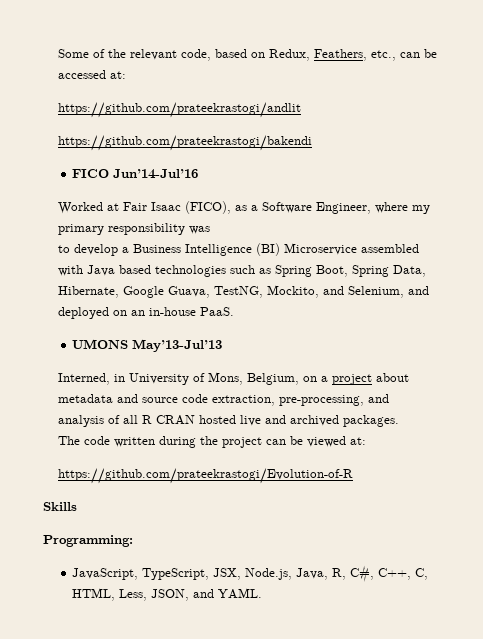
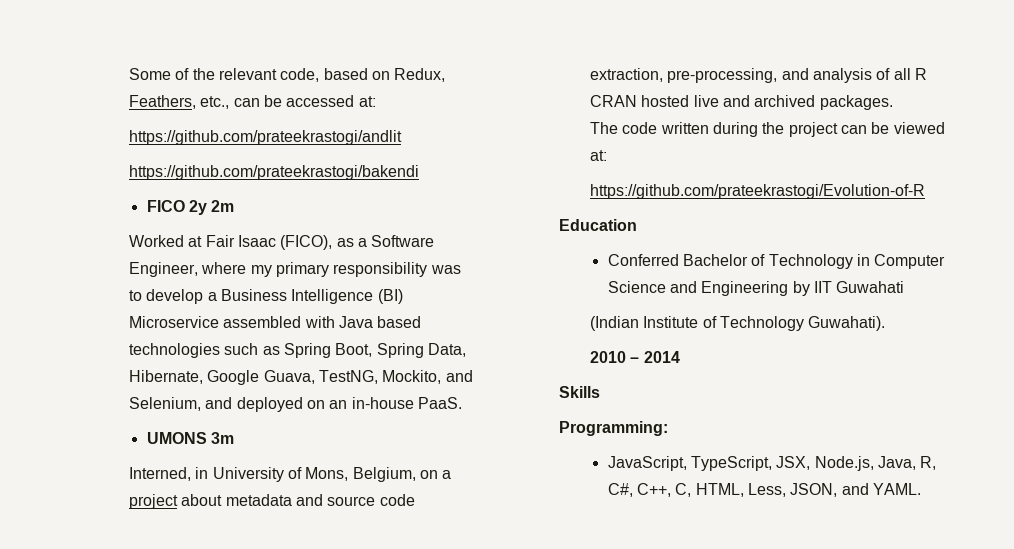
[113,169,199,179] Jun’14-Jul’16 -> [189,200,235,215] 2y 2m
[132,339,223,352] May’13-Jul’13 -> [211,432,235,444] 3m
(354, 476) none -> [559,219,638,231] [607,254,946,269] [607,281,905,296] [590,316,886,331] [590,351,680,363] // Education // Conferred Bachelor of Technology in Computer Science and Engineering by IIT Guwahati // (Indian Institute of Technology Guwahati). // 2010 – 2014

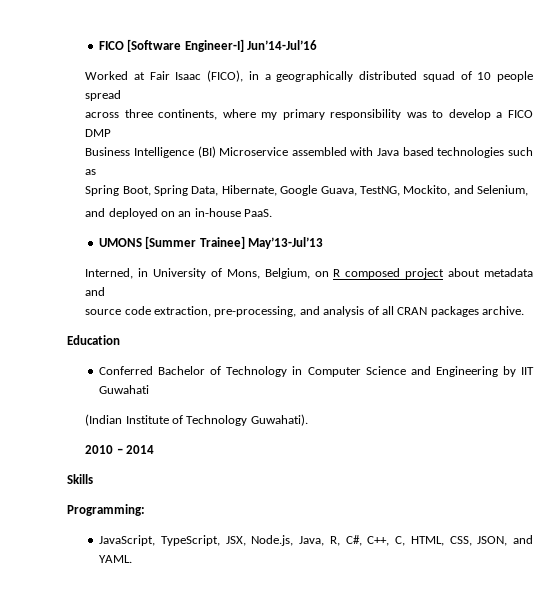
[129,68,446,82] [129,95,376,109] [129,130,403,145] [129,165,420,180] [146,200,235,215] Some of the relevant code, based on Redux, Feathers, etc., can be accessed at: // https://github.com/prateekrastogi/andlit // https://github.com/prateekrastogi/bakendi // FICO 2y 2m -> [99,39,318,52] FICO [Software Engineer-I] Jun’14-Jul’16
[336,235,435,247] [129,262,199,277] as a Software Engineer, -> [248,71,533,82] [85,90,122,101] [85,109,218,120] in a geographically distributed squad of 10 people spread // across three continents,
(461, 269) // -> (427, 115) none
(217, 296) none -> [508,110,533,118] [85,129,112,137] FICO DMP //
(280, 350) none -> (97, 172) //
(202, 404) none -> (529, 190) //
[211,432,235,444] 3m -> [145,236,324,249] [Summer Trainee] May’13-Jul’13
[442,470,452,479] a -> [333,268,401,279] R composed
(324, 500) none -> (106, 291) //
[915,68,928,80] [590,95,893,110] [590,122,945,137] [590,150,608,161] [590,184,926,199] R CRAN hosted live and archived packages. // The code written during the project can be viewed at: // https://github.com/prateekrastogi/Evolution-of-R -> [397,306,525,317] CRAN packages archive.
[748,483,787,497] Less, -> [449,536,472,546] CSS,

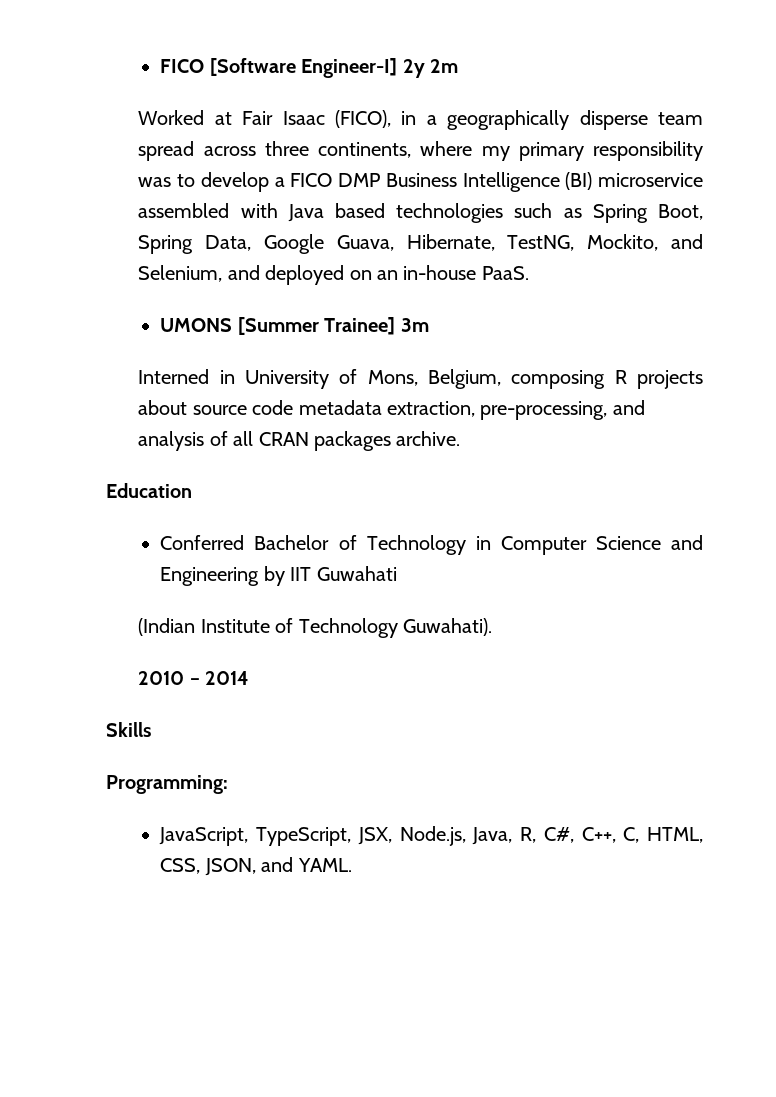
[247,40,318,50] Jun’14-Jul’16 -> [402,59,458,78] 2y 2m
[359,71,533,82] distributed squad of 10 people -> [579,110,703,130] disperse team
(122, 95) // -> (195, 151) none
(112, 133) // -> (381, 180) none
[219,147,289,156] Microservice -> [597,173,703,187] microservice
(97, 172) // -> (582, 213) none
[221,185,277,196] Hibernate, -> (252, 243) none
(357, 191) none -> [406,234,495,251] Hibernate,
(529, 190) // -> (223, 273) none
[248,237,324,249] [85,268,134,279] May’13-Jul’13 // Interned, -> [400,318,429,332] [138,369,210,384] 3m // Interned
[314,268,534,279] [85,287,106,296] on R composed project about metadata and // -> [511,370,703,389] [138,400,188,415] composing R projects about
(151, 310) none -> [298,400,382,415] metadata

